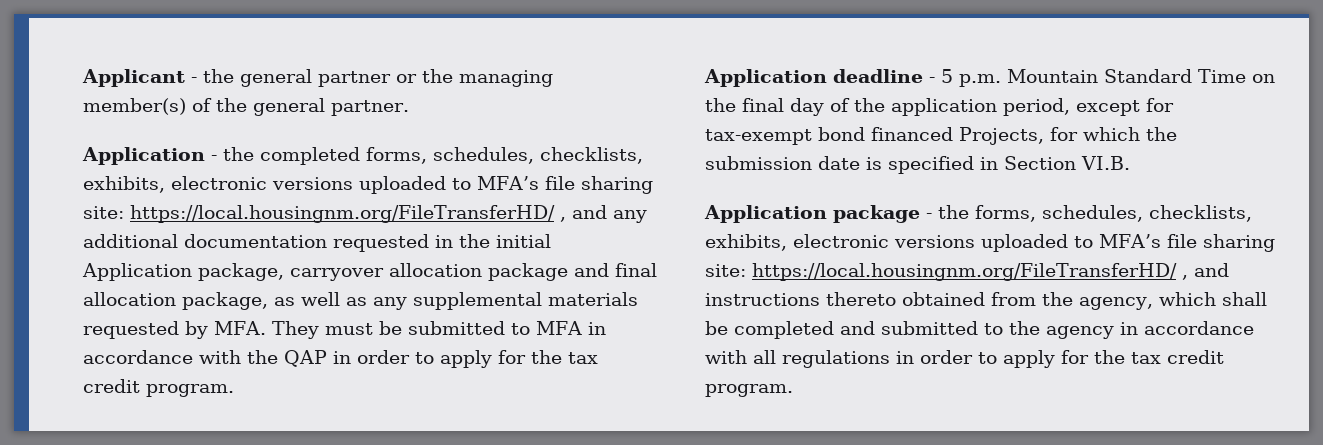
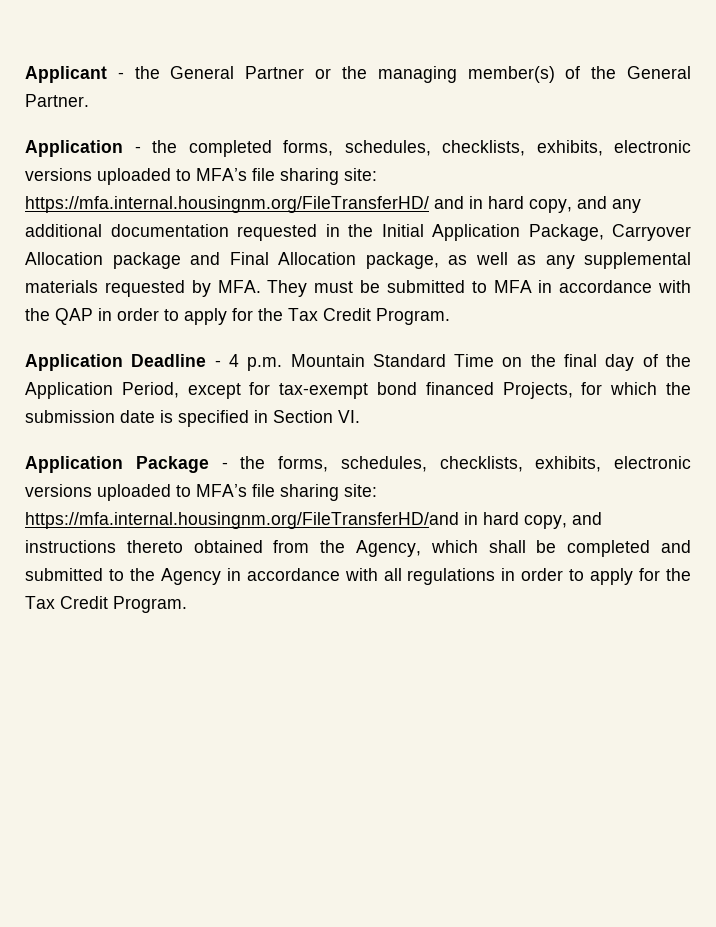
[240,69,391,87] general partner -> [170,66,305,79] General Partner
[253,98,409,116] general partner. -> [627,66,692,79] [25,94,89,107] General Partner.
[130,205,566,223] https://local.housingnm.org/FileTransferHD/ , -> [25,196,572,213] https://mfa.internal.housingnm.org/FileTransferHD/ and in hard copy,
[496,234,551,248] [82,263,657,281] [83,292,176,306] initial Application package, carryover allocation package and final allocation -> [381,224,691,241] [25,252,356,269] Initial Application Package, Carryover Allocation package and Final Allocation
[568,352,598,364] [83,379,234,397] [704,69,953,87] tax credit program. // Application deadline - 5 -> [288,308,450,325] [25,354,239,371] Tax Credit Program. // Application Deadline - 4
[891,98,1070,116] application period, -> [25,382,179,399] Application Period,
[1081,156,1130,170] [704,205,920,223] VI.B. // Application package -> [338,410,360,423] [25,456,209,473] VI. // Application Package
[752,263,1188,281] https://local.housingnm.org/FileTransferHD/ , -> [25,512,567,529] https://mfa.internal.housingnm.org/FileTransferHD/and in hard copy,
[1079,297,1153,310] agency, -> [356,540,422,557] Agency,
[1046,326,1114,339] agency -> [160,568,221,585] Agency
[1131,350,1224,364] [705,384,793,397] tax credit program. -> [25,596,187,613] Tax Credit Program.

